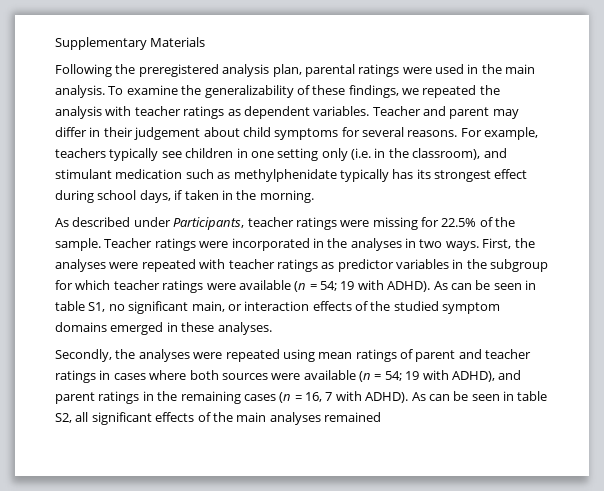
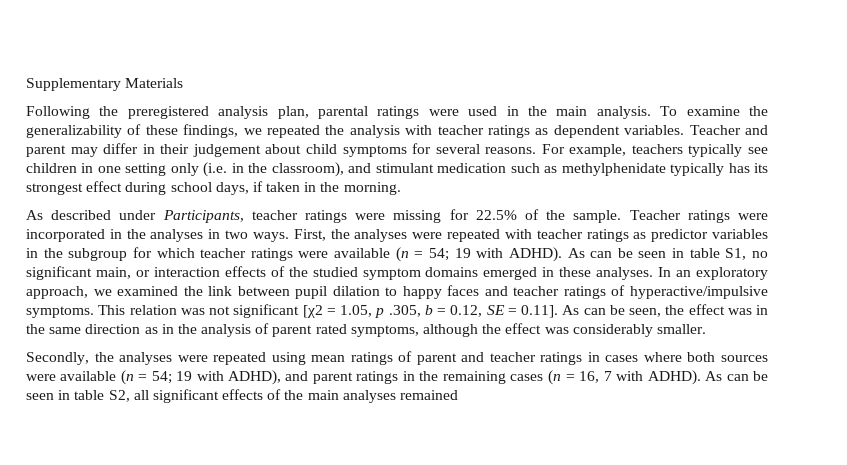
(272, 328) none -> [658,267,768,280] [26,285,768,299] [26,304,768,318] [26,323,706,337] In an exploratory approach, we examined the link between pupil dilation to happy faces and teacher ratings of hyperactive/impulsive symptoms. This relation was not significant [χ2 = 1.05, p .305, b = 0.12, SE = 0.11]. As can be seen, the effect was in the same direction as in the analysis of parent rated symptoms, although the effect was considerably smaller.

